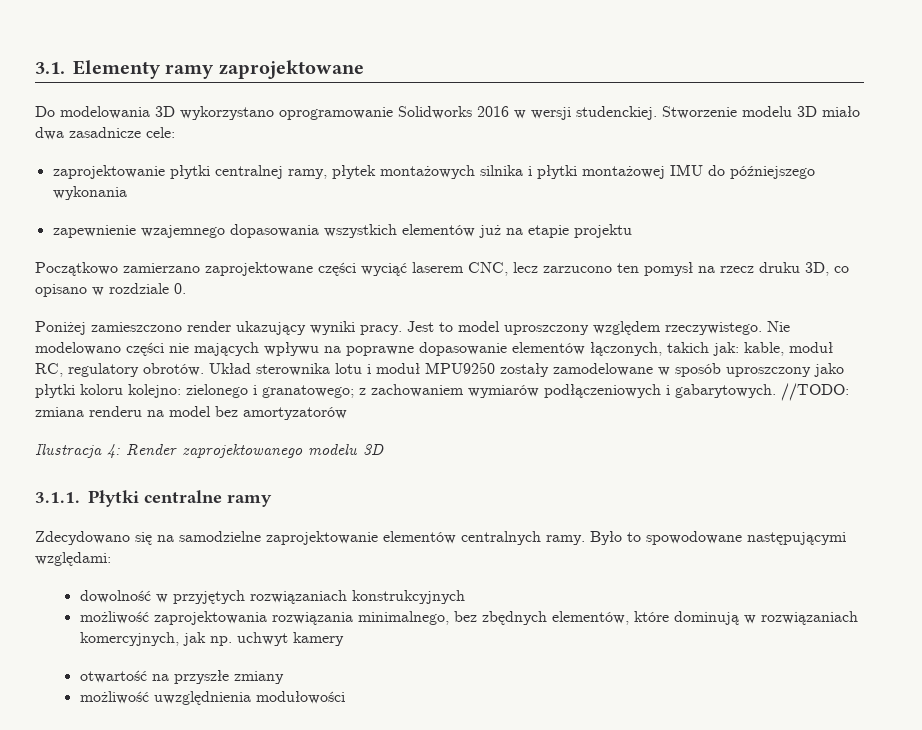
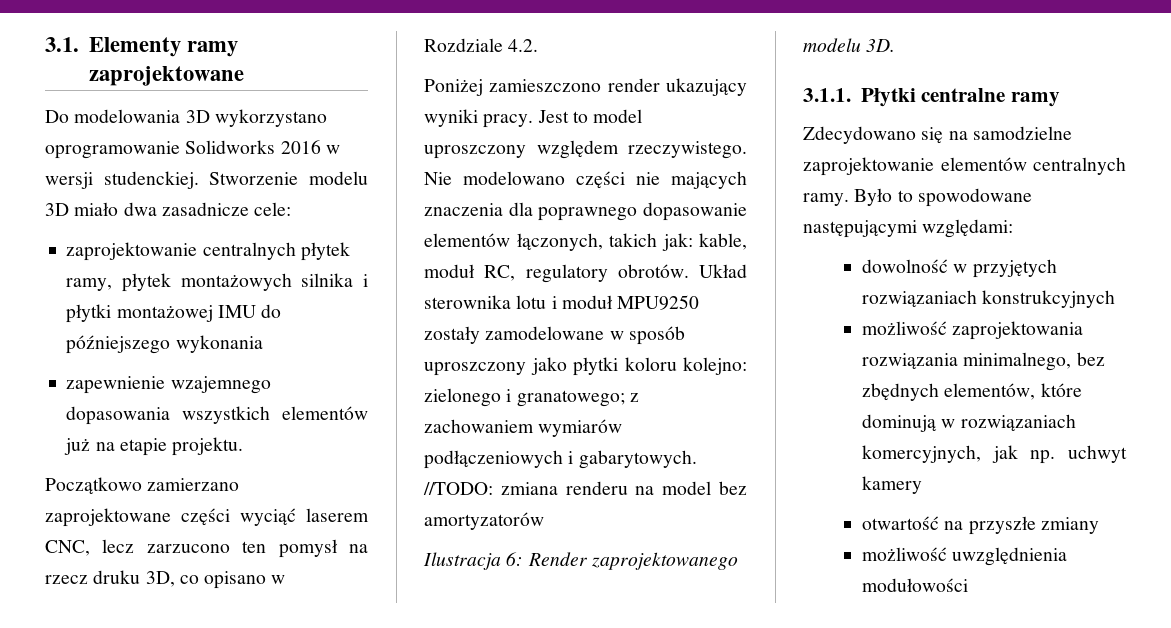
[169,165,283,179] płytki centralnej -> [202,242,350,261] centralnych płytek
[573,224,632,238] projektu -> [172,437,244,456] projektu.
[109,283,186,294] rozdziale 0. -> [424,38,539,52] Rozdziale 4.2.
[264,342,414,356] wpływu na poprawne -> [424,202,638,221] znaczenia dla poprawnego
[107,444,120,458] 4: -> [506,552,524,566] 6:
[363,444,384,455] 3D -> [866,39,896,52] 3D.

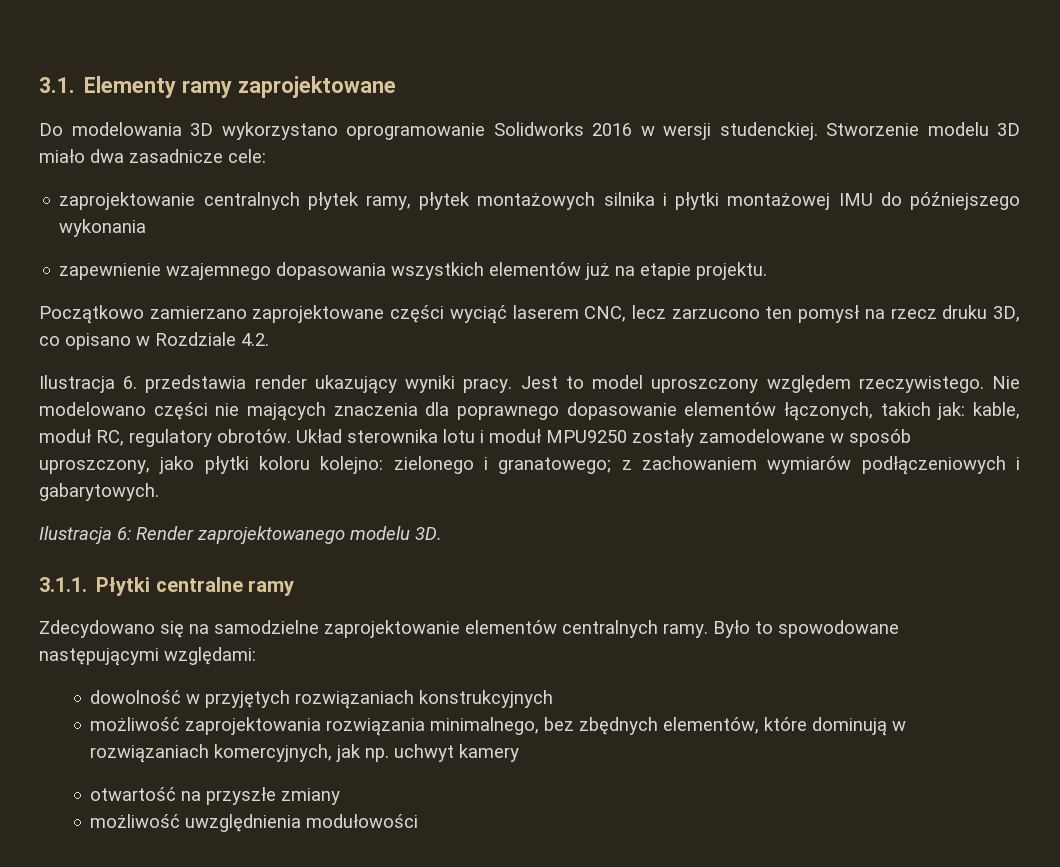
[424,79,602,96] Poniżej zamieszczono -> [39,375,247,393] Ilustracja 6. przedstawia
[424,362,526,376] uproszczony -> [39,459,150,474] uproszczony,
[423,481,747,495] [424,512,544,530] //TODO: zmiana renderu na model bez amortyzatorów -> (159, 492) none

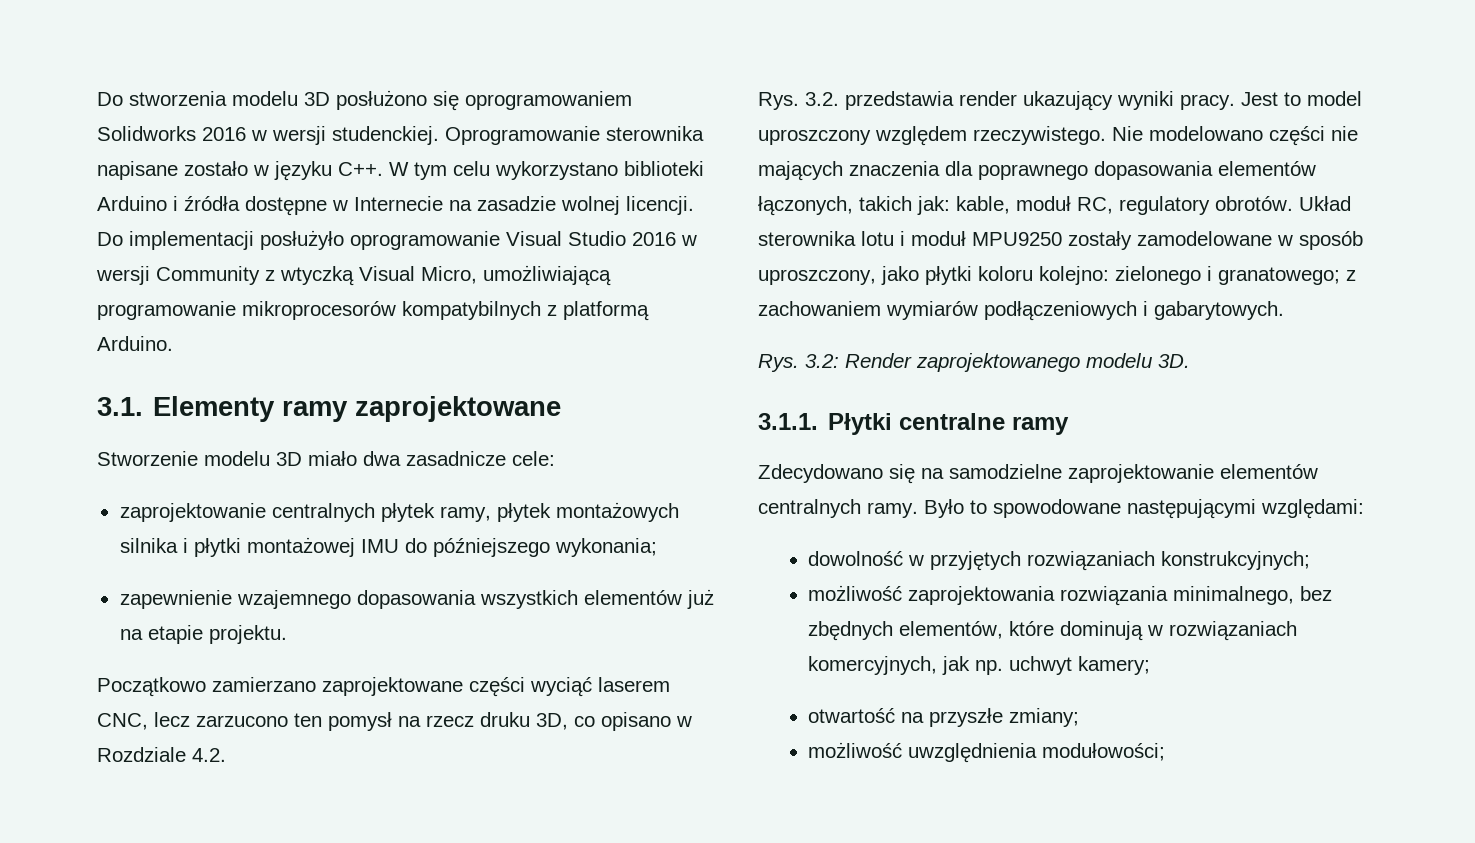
[39,76,396,98] [39,122,818,140] 3.1. Elementy ramy zaprojektowane // Do modelowania 3D wykorzystano oprogramowanie Solidworks 2016 w wersji studenckiej. -> [97,90,632,111] [97,126,704,145] [97,161,704,181] [97,196,694,216] [97,230,697,250] [96,265,611,286] [97,301,649,321] [97,336,173,351] [97,396,562,422] Do stworzenia modelu 3D posłużono się oprogramowaniem Solidworks 2016 w wersji studenckiej. Oprogramowanie sterownika napisane zostało w języku C++. W tym celu wykorzystano biblioteki Arduino i źródła dostępne w Internecie na zasadzie wolnej licencji. Do implementacji posłużyło oprogramowanie Visual Studio 2016 w wersji Community z wtyczką Visual Micro, umożliwiającą programowanie mikroprocesorów kompatybilnych z platformą Arduino. // 3.1. Elementy ramy zaprojektowane //
[59,219,147,237] wykonania -> [554,538,657,557] wykonania;
[39,375,138,393] Ilustracja 6. -> [758,92,839,110] Rys. 3.2.
[566,402,677,420] dopasowanie -> [1094,161,1213,180] dopasowania
[39,526,131,544] Ilustracja 6: -> [758,354,839,372] Rys. 3.2:
[419,690,554,708] konstrukcyjnych -> [1160,551,1310,570] konstrukcyjnych;
[459,744,520,762] kamery -> [1077,656,1150,675] kamery;
[281,788,341,805] zmiany -> [1008,708,1079,727] zmiany;
[306,814,419,828] modułowości -> [1041,743,1165,761] modułowości;

